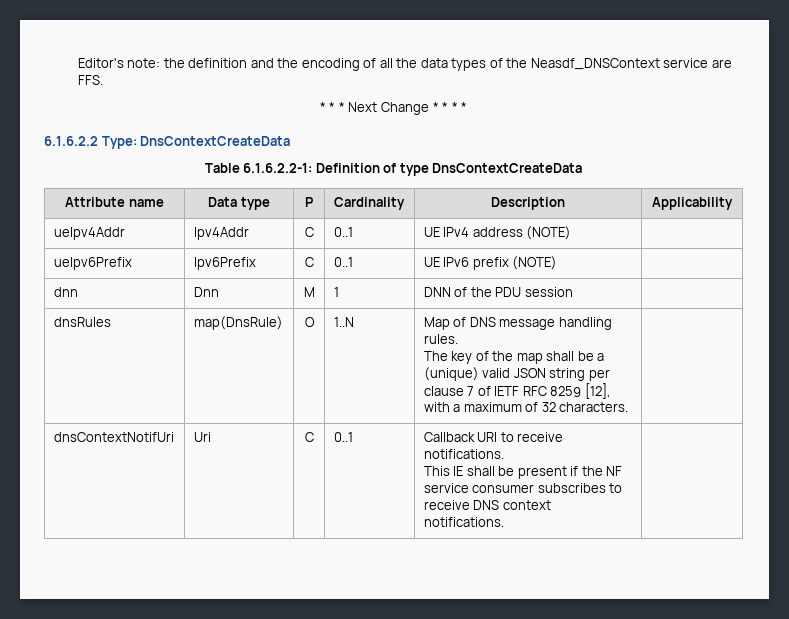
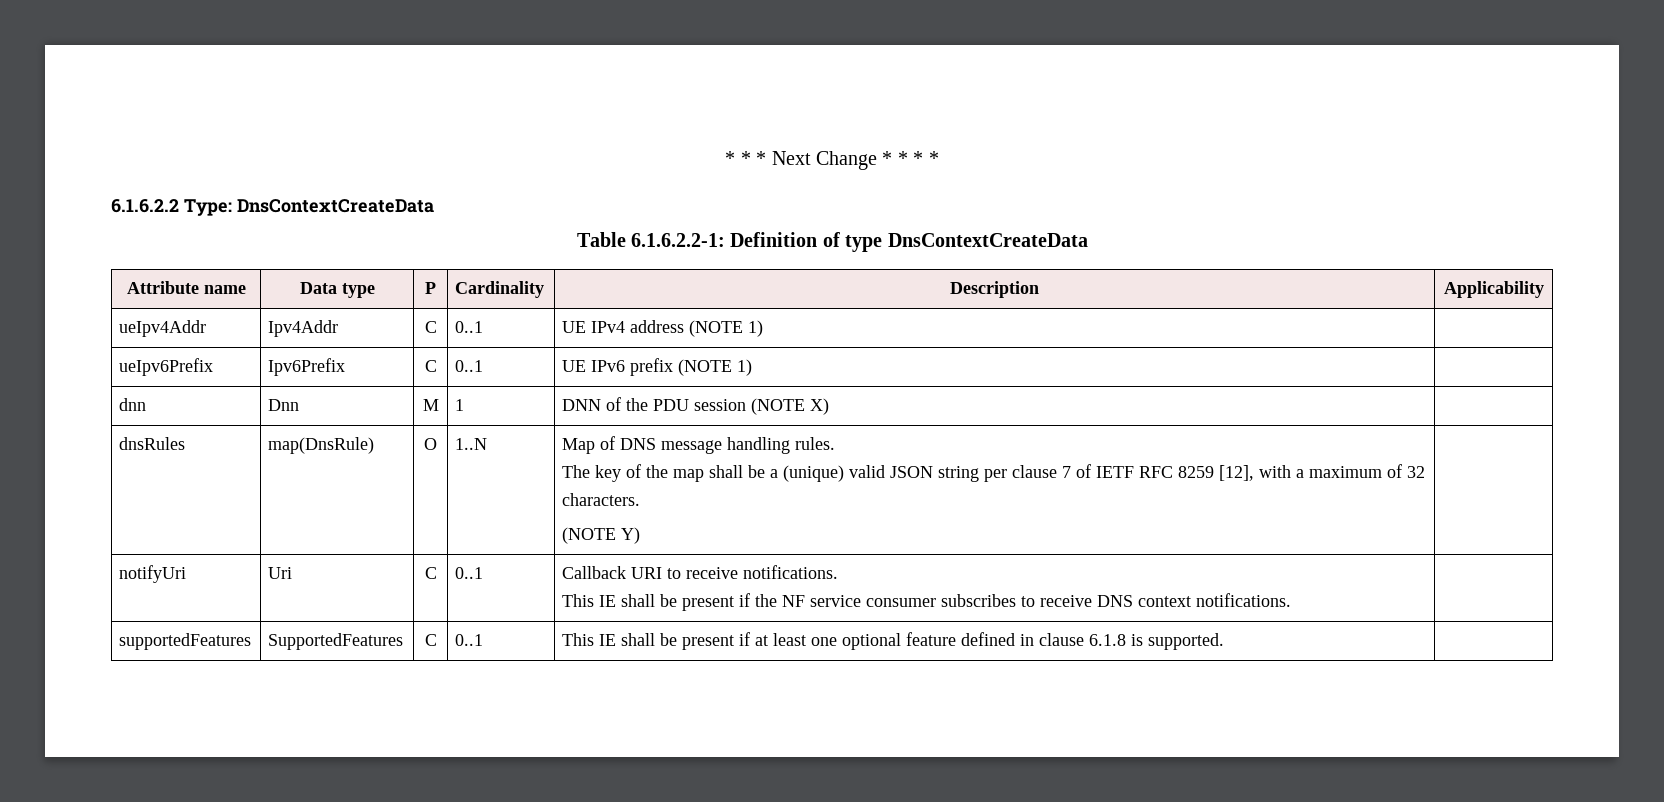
[77,58,732,71] [77,75,103,85] Editor's note: the definition and the encoding of all the data types of the Neasdf_DNSContext service are FFS. // -> (725, 158) none
[526,226,572,240] (NOTE) -> [689,320,764,337] (NOTE 1)
[512,256,558,270] (NOTE) -> [678,359,753,376] (NOTE 1)
(573, 292) none -> [751,398,830,415] (NOTE X)
[53,432,174,442] | // dnsContextNotifUri -> [562,527,641,544] [119,565,187,583] // (NOTE Y) | // notifyUri
(504, 522) none -> [119,633,252,650] [268,633,404,650] [424,634,437,646] [455,634,484,646] [562,632,1225,650] // supportedFeatures | SupportedFeatures | C | 0..1 | This IE shall be present if at least one optional feature defined in clause 6.1.8 is supported. |

